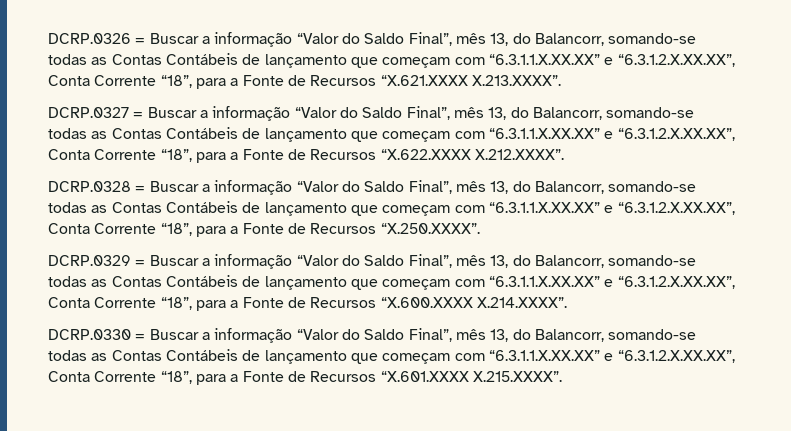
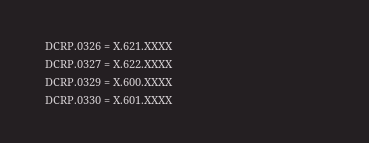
[149,32,697,47] [48,53,735,68] [48,75,561,89] [48,106,695,121] [48,127,735,142] [48,149,564,163] [48,180,697,195] [48,201,735,216] [48,223,480,237] [48,254,697,269] [48,275,735,290] [48,297,567,311] [48,328,697,343] [48,349,735,364] [48,371,562,385] Buscar a informação “Valor do Saldo Final”, mês 13, do Balancorr, somando-se todas as Contas Contábeis de lançamento que começam com “6.3.1.1.X.XX.XX” e “6.3.1.2.X.XX.XX”, Conta Corrente “18”, para a Fonte de Recursos “X.621.XXXX X.213.XXXX”. // DCRP.0327 = Buscar a informação “Valor do Saldo Final”, mês 13, do Balancorr, somando-se todas as Contas Contábeis de lançamento que começam com “6.3.1.1.X.XX.XX” e “6.3.1.2.X.XX.XX”, Conta Corrente “18”, para a Fonte de Recursos “X.622.XXXX X.212.XXXX”. // DCRP.0328 = Buscar a informação “Valor do Saldo Final”, mês 13, do Balancorr, somando-se todas as Contas Contábeis de lançamento que começam com “6.3.1.1.X.XX.XX” e “6.3.1.2.X.XX.XX”, Conta Corrente “18”, para a Fonte de Recursos “X.250.XXXX”. // DCRP.0329 = Buscar a informação “Valor do Saldo Final”, mês 13, do Balancorr, somando-se todas as Contas Contábeis de lançamento que começam com “6.3.1.1.X.XX.XX” e “6.3.1.2.X.XX.XX”, Conta Corrente “18”, para a Fonte de Recursos “X.600.XXXX X.214.XXXX”. // DCRP.0330 = Buscar a informação “Valor do Saldo Final”, mês 13, do Balancorr, somando-se todas as Contas Contábeis de lançamento que começam com “6.3.1.1.X.XX.XX” e “6.3.1.2.X.XX.XX”, Conta Corrente “18”, para a Fonte de Recursos “X.601.XXXX X.215.XXXX”. -> [113,42,173,50] [45,60,173,68] [45,78,173,86] [45,96,173,104] X.621.XXXX // DCRP.0327 = X.622.XXXX // DCRP.0329 = X.600.XXXX // DCRP.0330 = X.601.XXXX

